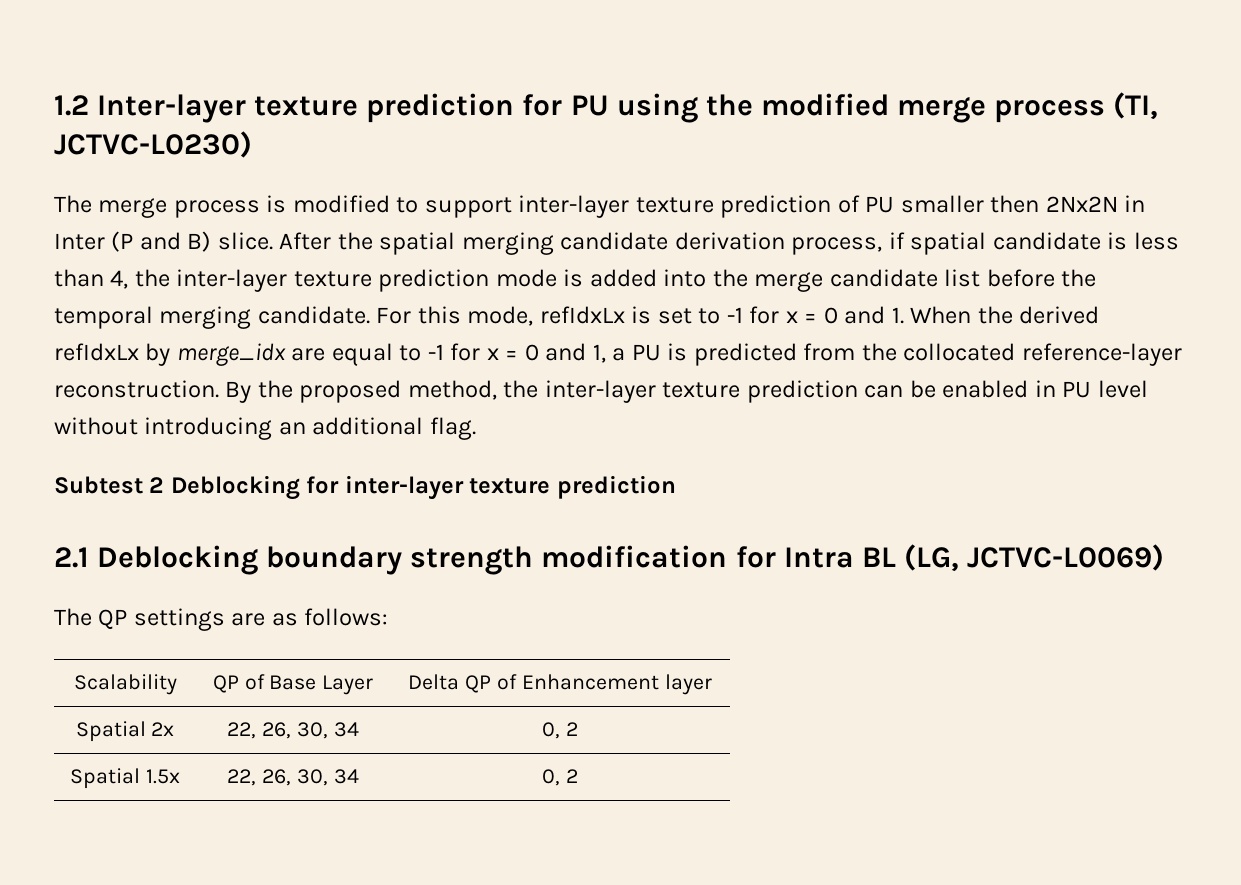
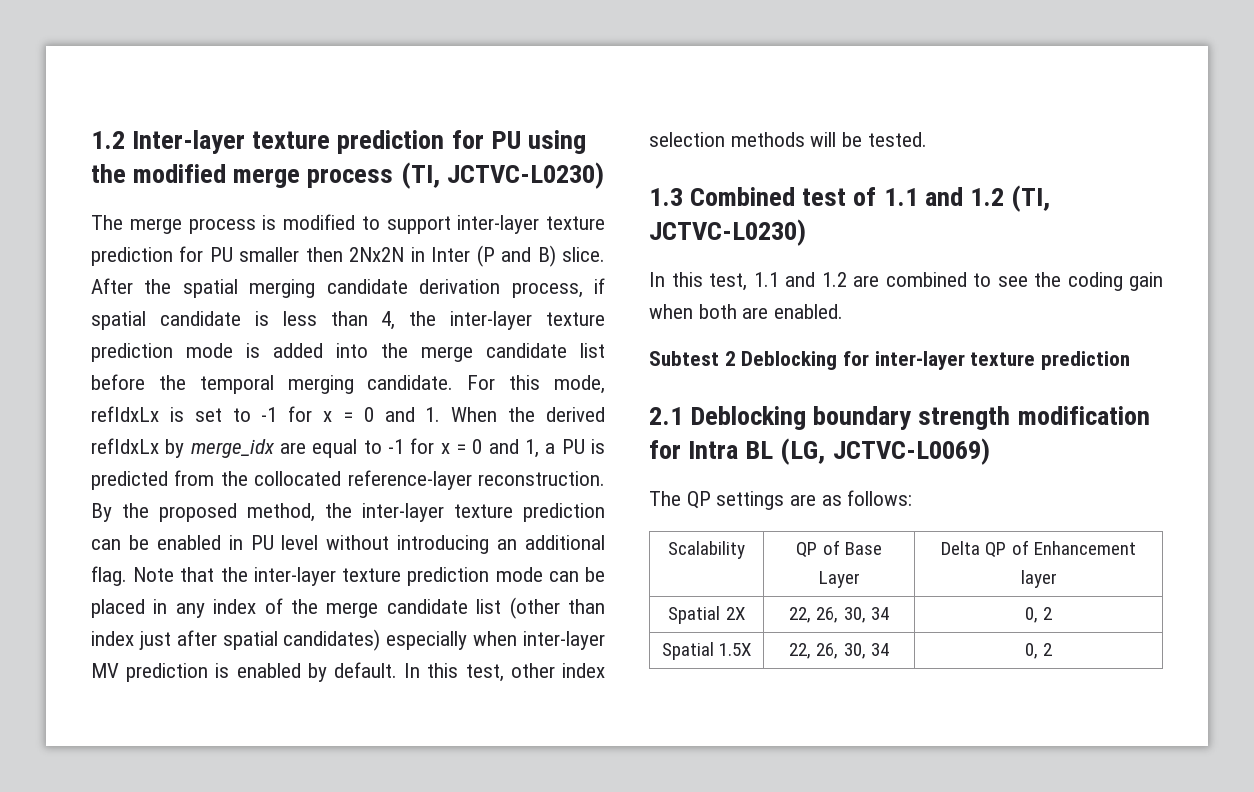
[837,195,860,213] of -> [179,246,204,262] for
(476, 428) none -> [133,567,605,586] [91,597,605,619] [91,629,605,651] [91,662,605,682] [649,132,927,147] [649,185,1051,212] [649,219,806,246] [649,272,1163,291] [649,304,844,319] Note that the inter-layer texture prediction mode can be placed in any index of the merge candidate list (other than index just after spatial candidates) especially when inter-layer MV prediction is enabled by default. In this test, other index selection methods will be tested. // 1.3 Combined test of 1.1 and 1.2 (TI, JCTVC-L0230) // In this test, 1.1 and 1.2 are combined to see the coding gain when both are enabled.
[151,722,175,736] 2x -> [725,607,745,620] 2X
[145,769,180,784] 1.5x -> [719,643,752,656] 1.5X

